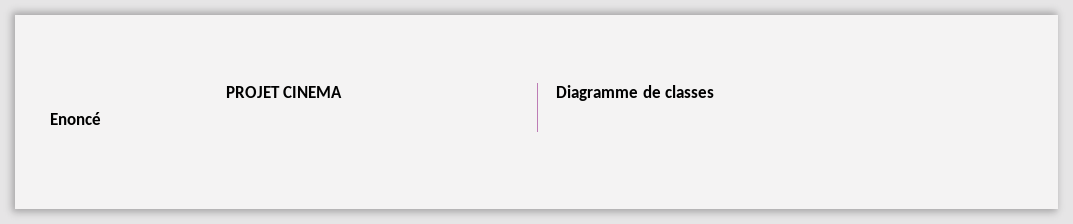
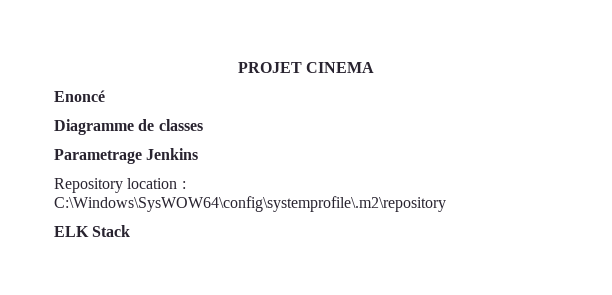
(715, 91) none -> [54,148,199,164] [54,178,186,193] [54,196,446,212] [54,225,131,237] // Parametrage Jenkins // Repository location : C:\Windows\SysWOW64\config\systemprofile\.m2\repository // ELK Stack

